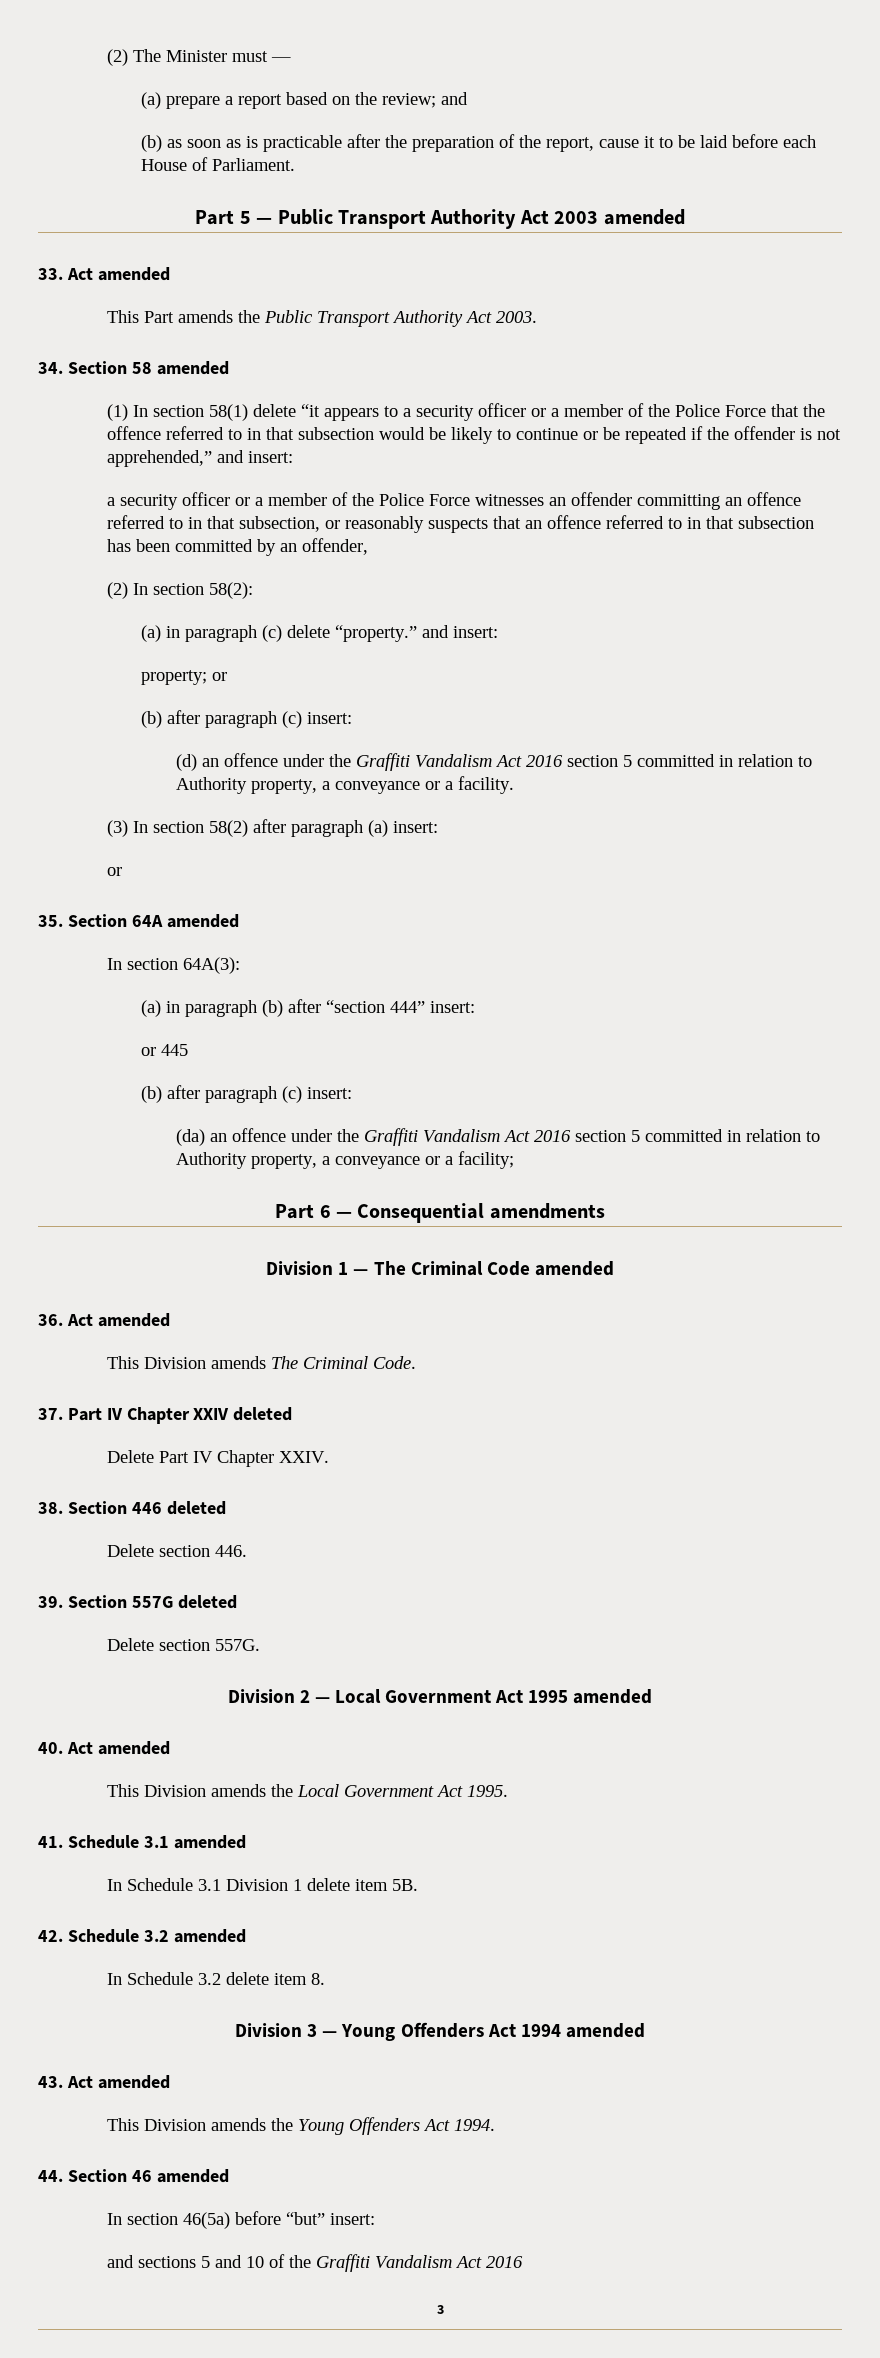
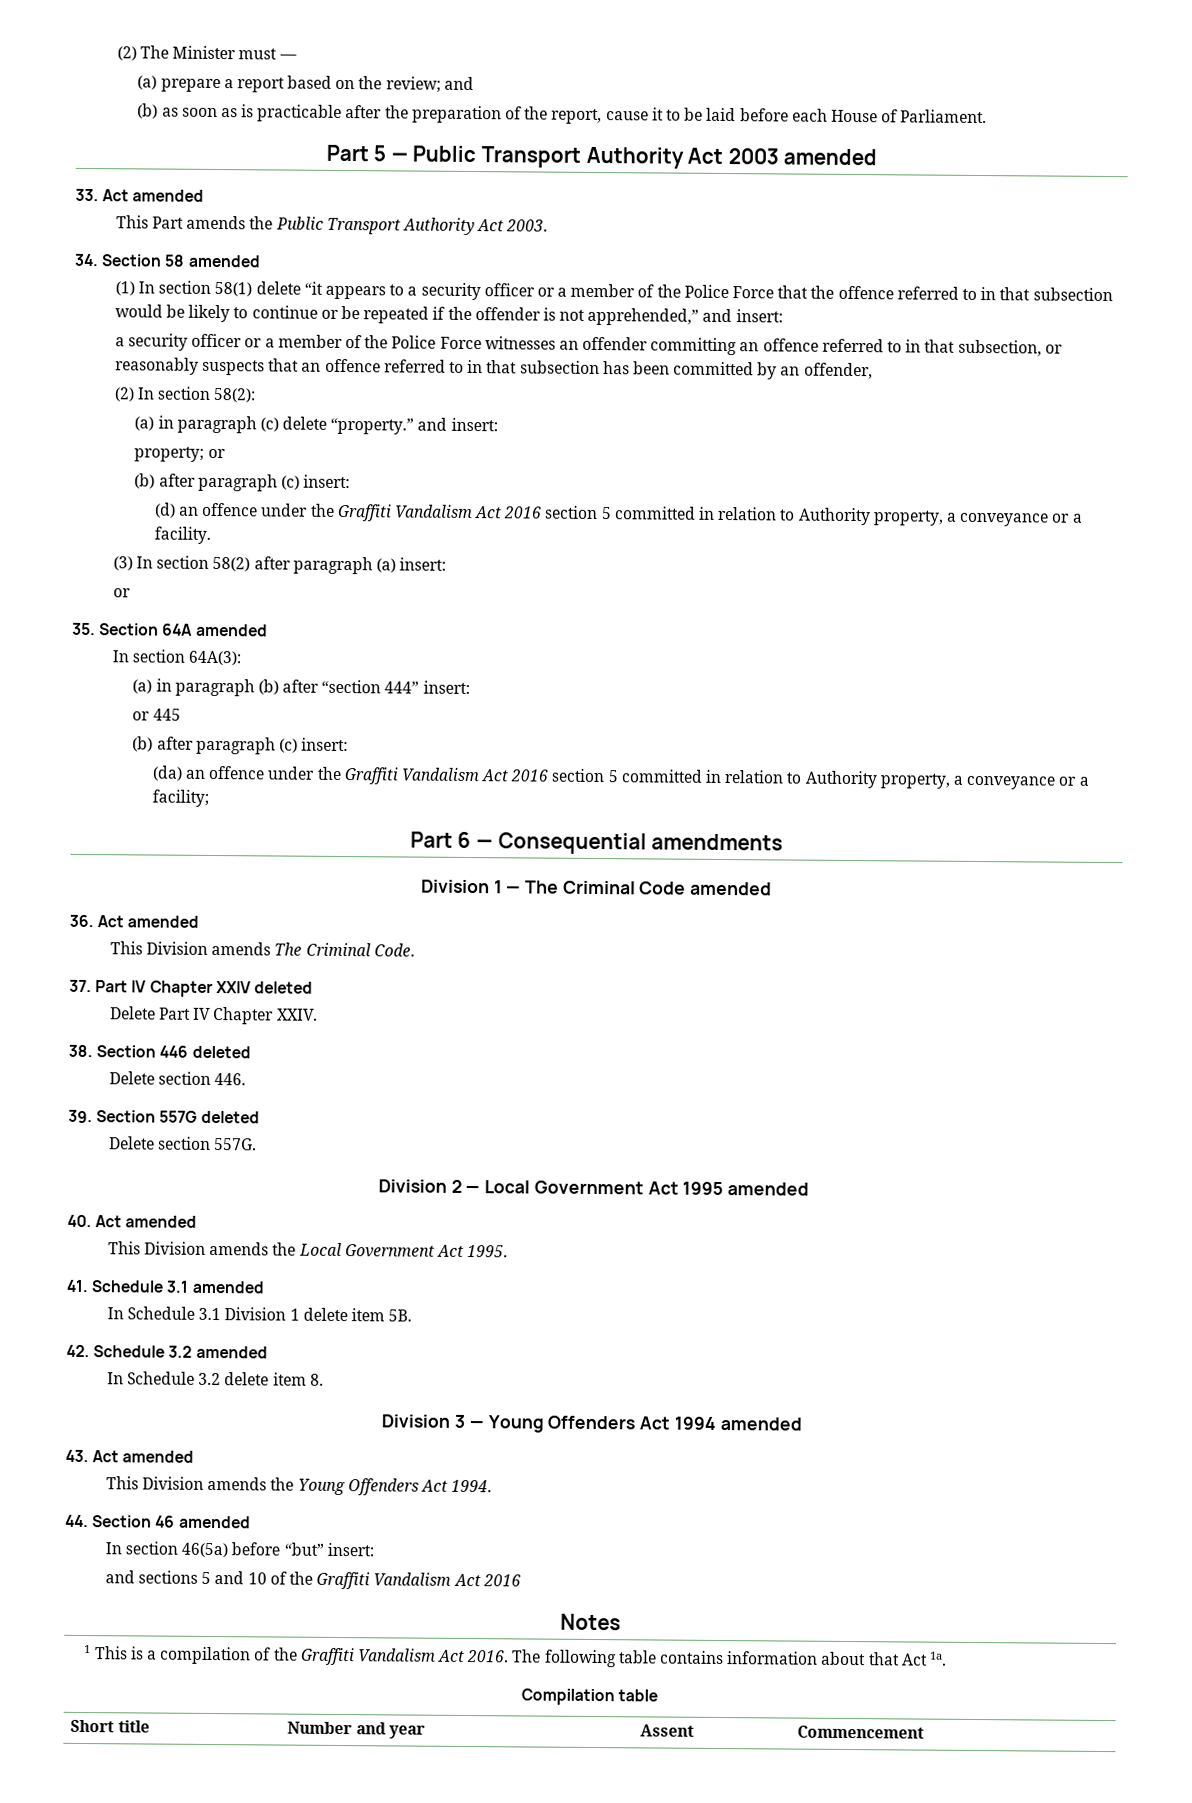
[436,2305,444,2314] 3 -> [560,1613,621,1631] [84,1645,947,1668] [520,1688,659,1706] [70,1719,150,1733] [287,1721,425,1739] [640,1724,695,1737] [797,1725,925,1739] Notes // 1 This is a compilation of the Graffiti Vandalism Act 2016. The following table contains information about that Act 1a. // Compilation table // Short title | Number and year | Assent | Commencement

